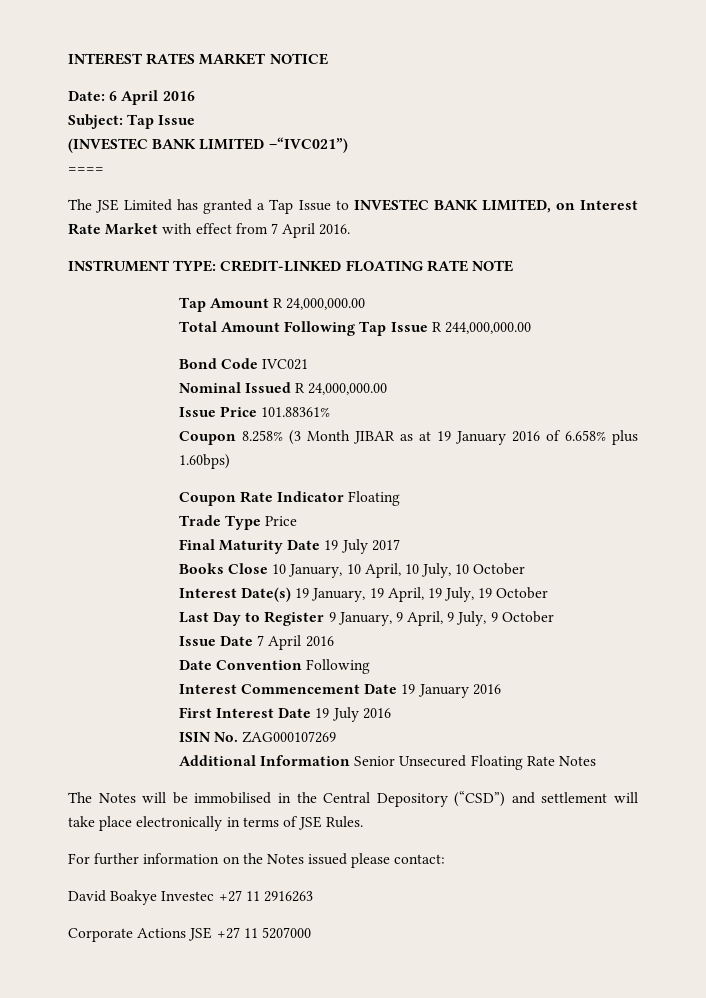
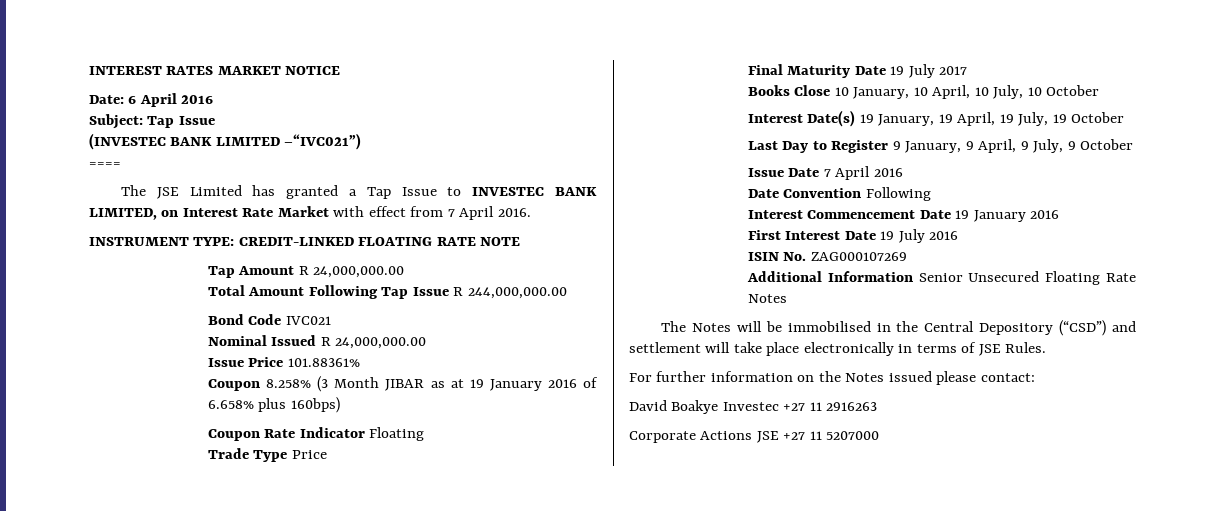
[178,454,230,469] 1.60bps) -> [290,397,340,413] 160bps)

